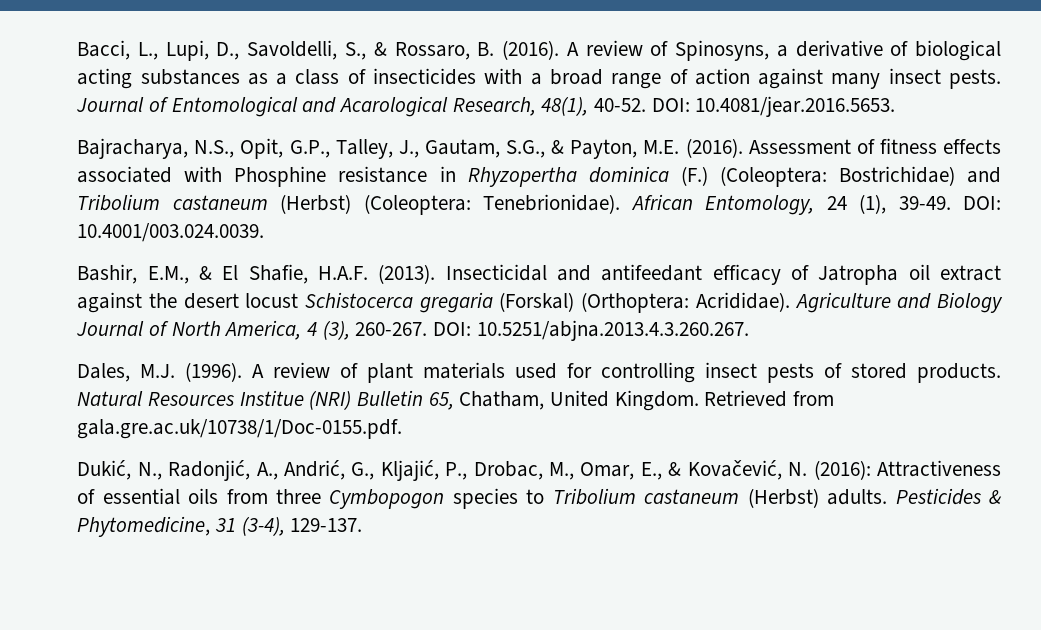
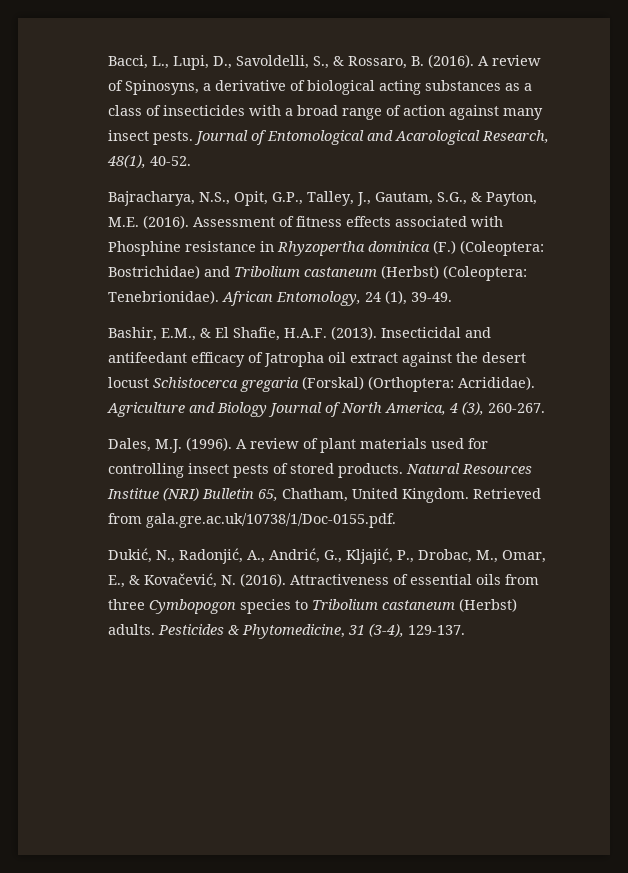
[651,96,896,117] DOI: 10.4081/jear.2016.5653. -> (191, 161) none
[963,196,1002,210] [77,223,265,242] DOI: 10.4001/003.024.0039. -> (452, 297) none
[432,320,749,341] DOI: 10.5251/abjna.2013.4.3.260.267. -> (545, 408) none
[813,460,871,480] (2016): -> [239,573,286,587] (2016).

